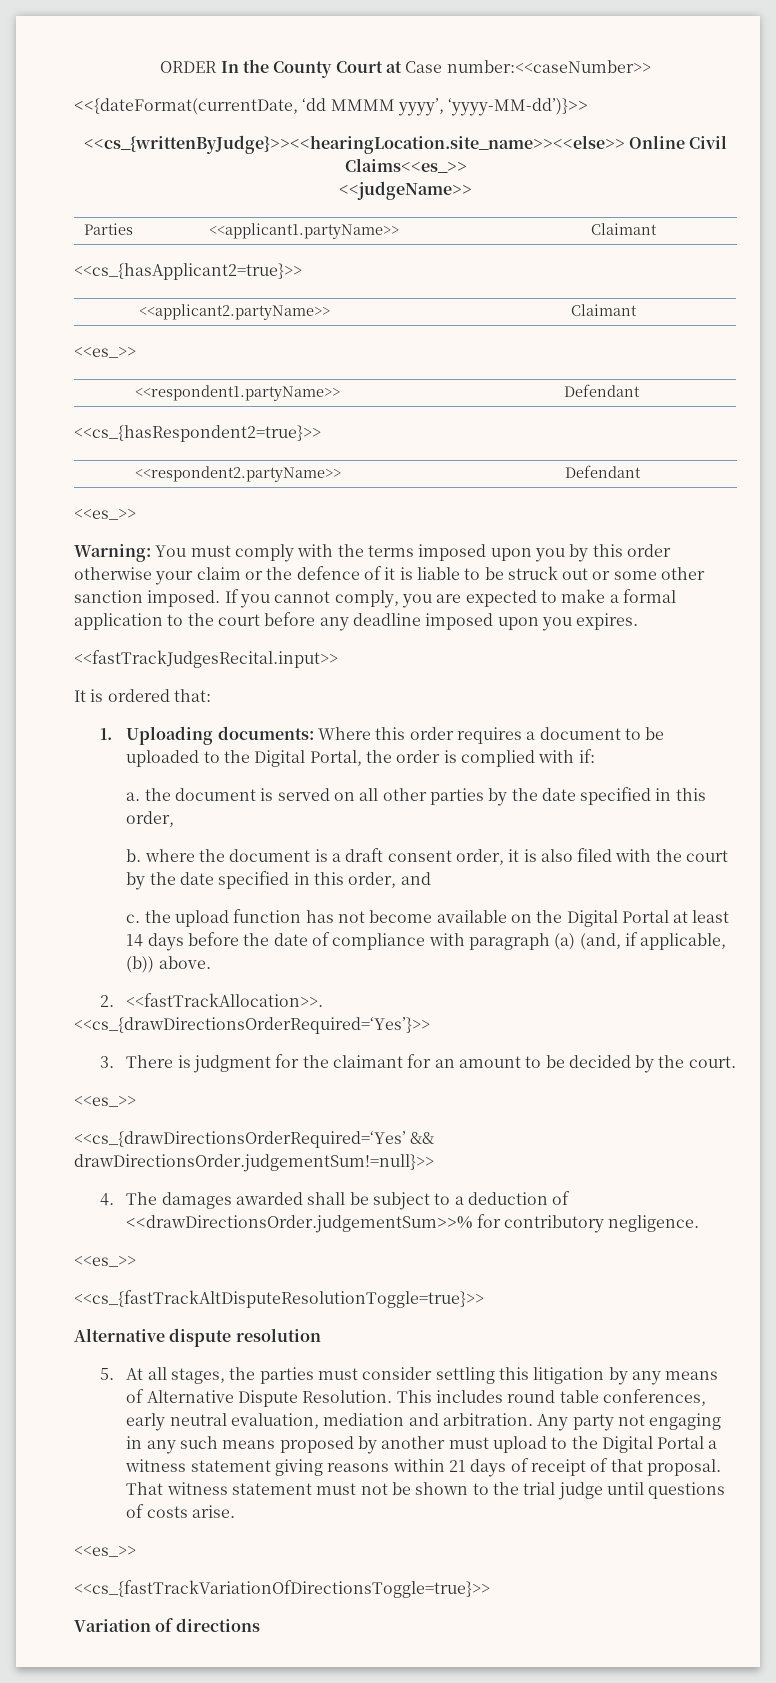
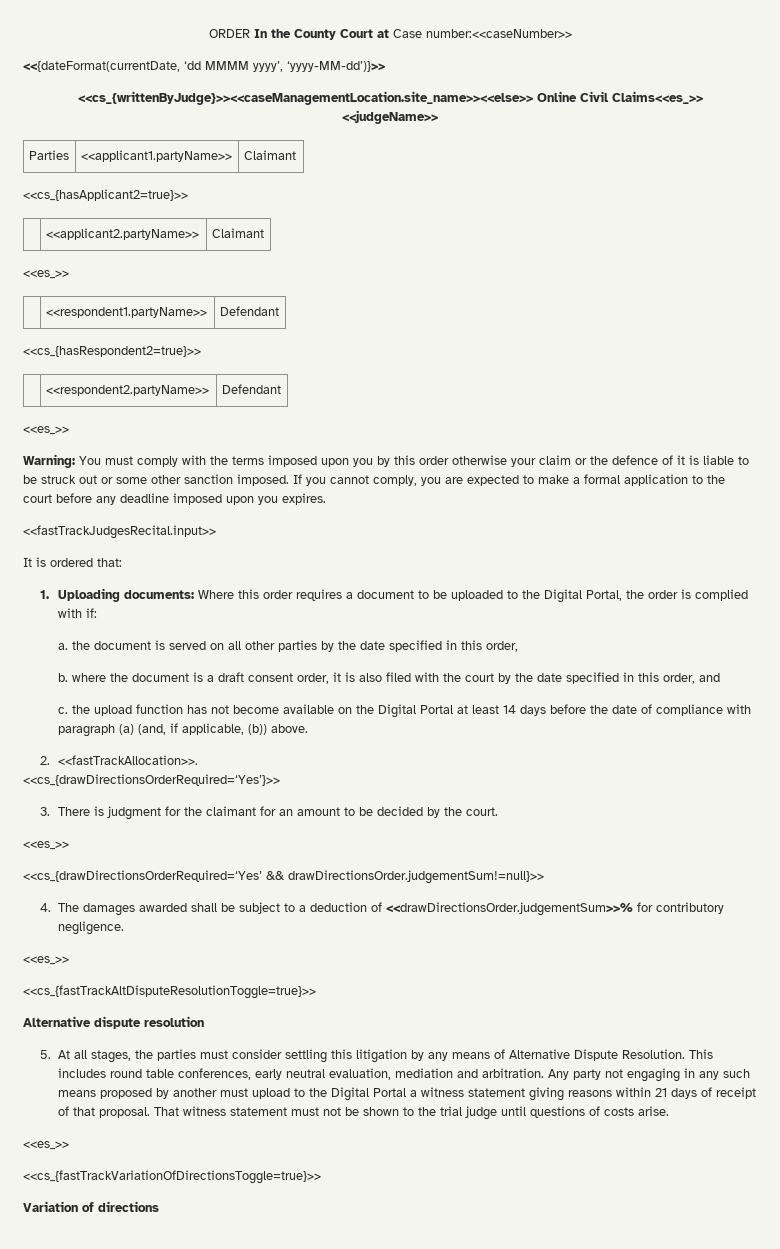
[83,135,625,154] <<cs_{writtenByJudge}>><<hearingLocation.site_name>><<else>> -> [77,91,533,105] <<cs_{writtenByJudge}>><<caseManagementLocation.site_name>><<else>>

